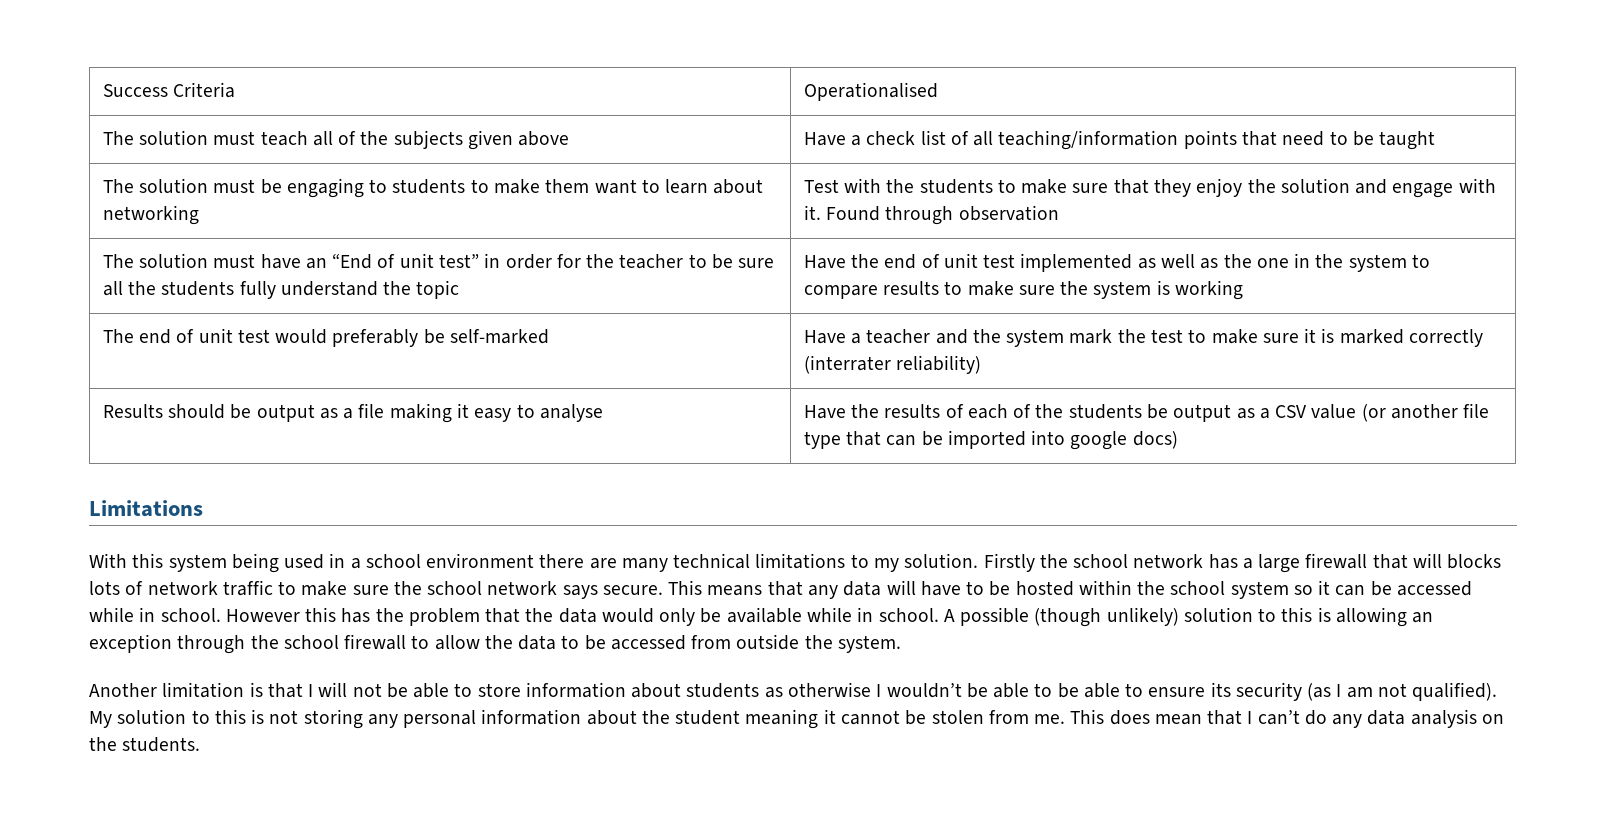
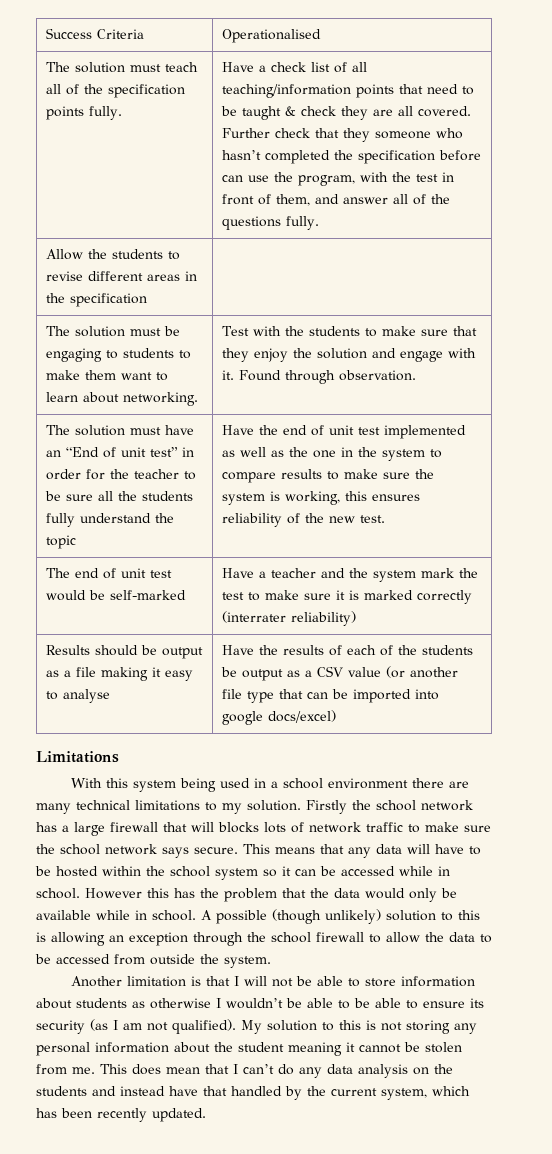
[393,130,570,150] subjects given above -> [108,84,186,98] [46,106,123,120] specification points fully.
(1436, 140) none -> [285,106,472,120] [222,128,464,142] [222,150,482,164] [222,172,455,186] [222,194,451,206] [222,216,320,230] [46,249,181,260] [46,271,198,281] [46,293,148,307] & check they are all covered. Further check that they someone who hasn’t completed the specification before can use the program, with the test in front of them, and answer all of the questions fully. // Allow the students to revise different areas in the specification |
[102,205,199,225] networking -> [123,392,199,406] networking.
[958,205,1059,221] observation -> [339,370,417,381] observation.
[1175,280,1244,300] working -> [285,491,421,505] [222,513,386,527] working, this ensures reliability of the new test.
[332,329,419,347] preferably -> (87, 595) none
[1132,431,1178,449] docs) -> [268,710,337,723] docs/excel)
[122,737,201,752] students. -> [36,1086,470,1100] [36,1108,206,1122] students and instead have that handled by the current system, which has been recently updated.

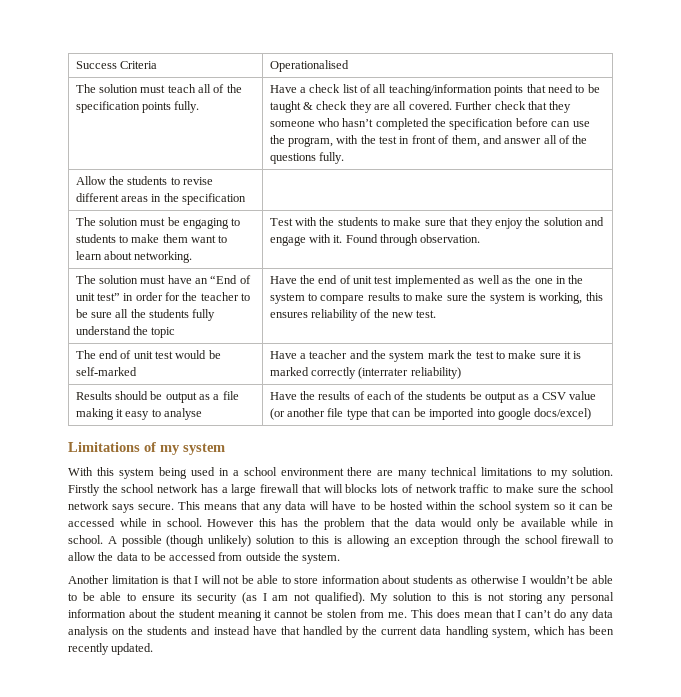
(119, 757) none -> [144,442,225,455] of my system
(377, 1092) none -> [420,626,489,638] data handling

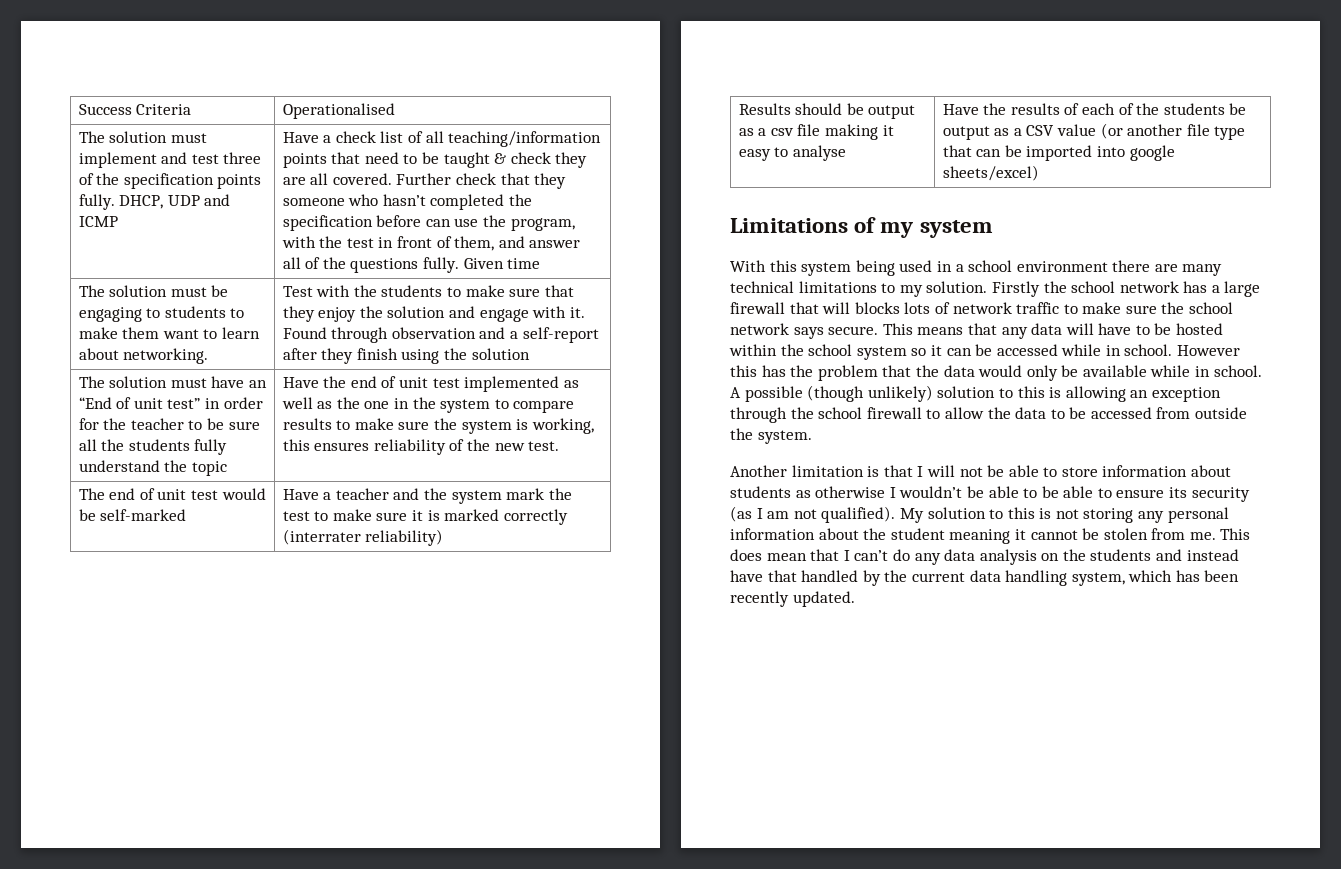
[167,84,212,93] teach all -> [78,152,262,168] implement and test three
(200, 107) none -> [119,194,231,209] [78,216,118,227] DHCP, UDP and ICMP
[75,176,214,185] [75,193,247,205] // Allow the students to revise different areas in the specification | -> [463,258,541,269] Given time
[420,234,481,243] observation. -> [391,327,599,343] [282,348,530,364] observation and a self-report after they finish using the solution
(220, 397) none -> [770,128,794,136] csv
[534,408,592,420] docs/excel) -> [942,165,1039,181] sheets/excel)

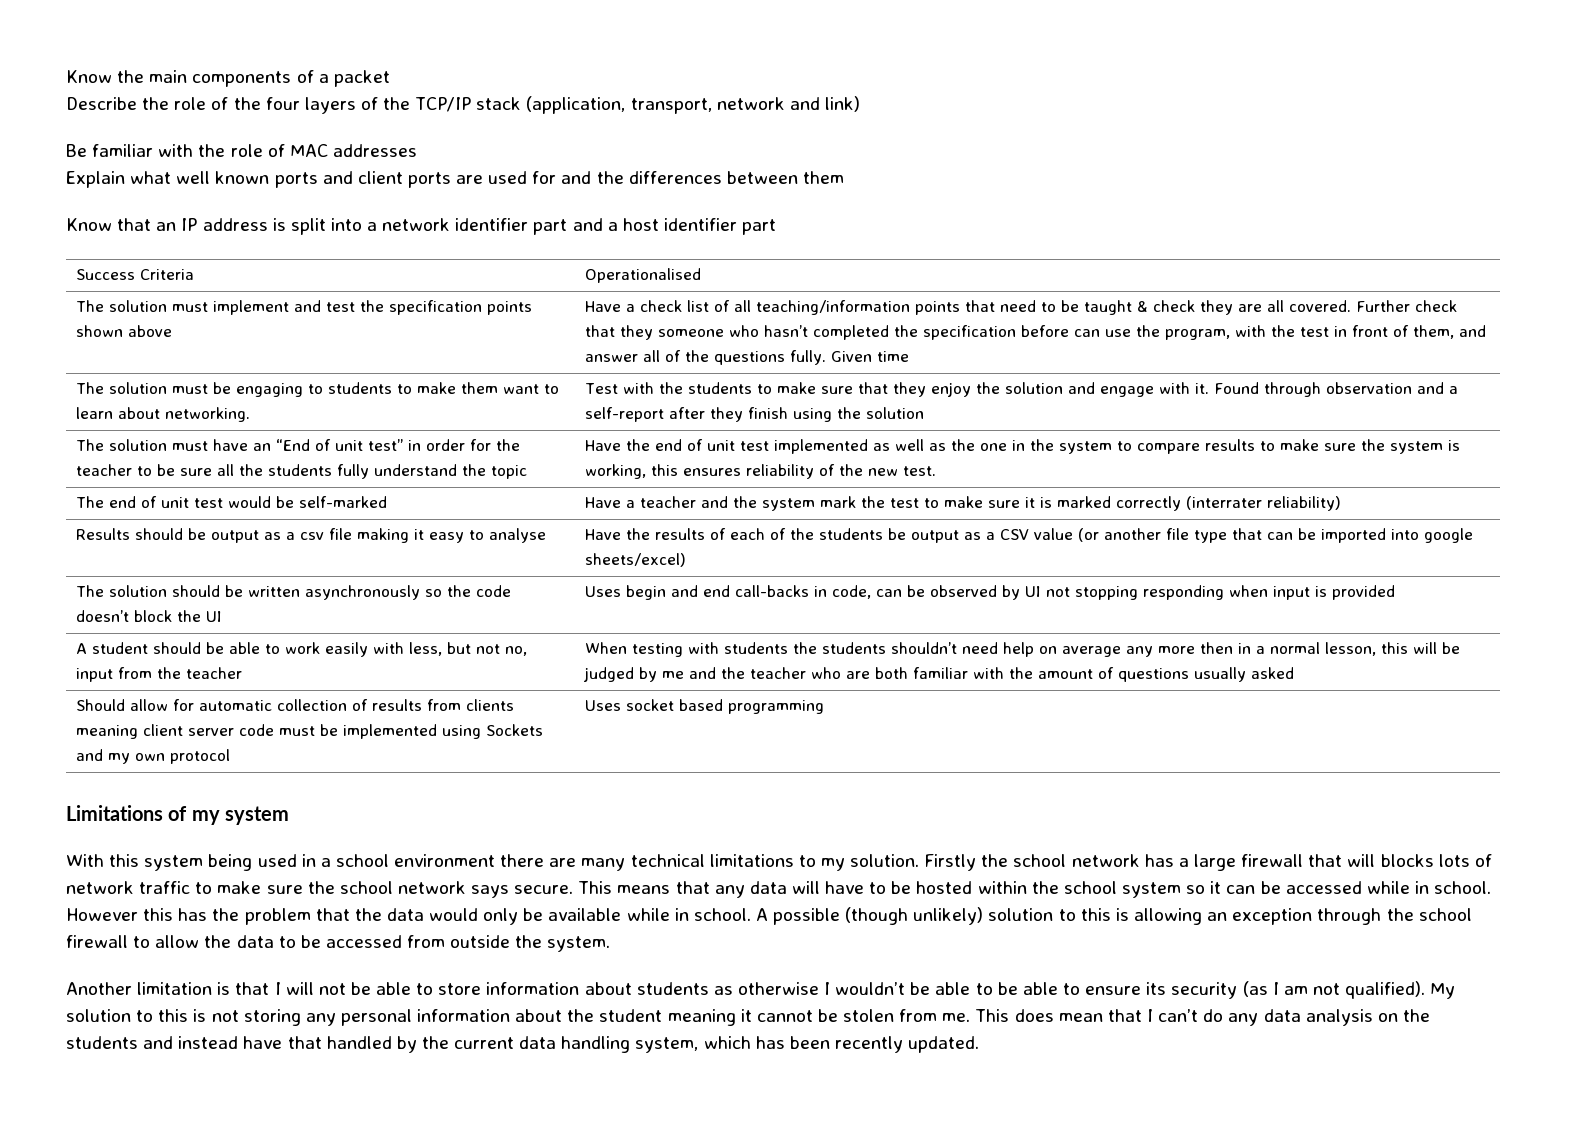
(78, 109) none -> [66,70,390,87] [66,96,860,114] [66,144,417,157] [66,171,844,188] [66,218,777,235] Know the main components of a packet // Describe the role of the four layers of the TCP/IP stack (application, transport, network and link) // Be familiar with the role of MAC addresses // Explain what well known ports and client ports are used for and the differences between them // Know that an IP address is split into a network identifier part and a host identifier part //
[223,152,262,164] [78,173,94,185] three of -> (356, 307) none
[78,194,231,210] [78,216,118,227] fully. DHCP, UDP and ICMP -> [76,325,173,337] shown above
(1039, 173) none -> [76,585,512,600] [76,610,223,622] [585,585,1396,600] [76,642,528,657] [76,667,243,682] [585,642,1461,657] [583,667,1295,682] [76,699,515,711] [76,724,544,739] [76,749,231,764] [585,699,825,714] // The solution should be written asynchronously so the code doesn’t block the UI | Uses begin and end call-backs in code, can be observed by UI not stopping responding when input is provided // A student should be able to work easily with less, but not no, input from the teacher | When testing with students the students shouldn’t need help on average any more then in a normal lesson, this will be judged by me and the teacher who are both familiar with the amount of questions usually asked // Should allow for automatic collection of results from clients meaning client server code must be implemented using Sockets and my own protocol | Uses socket based programming

